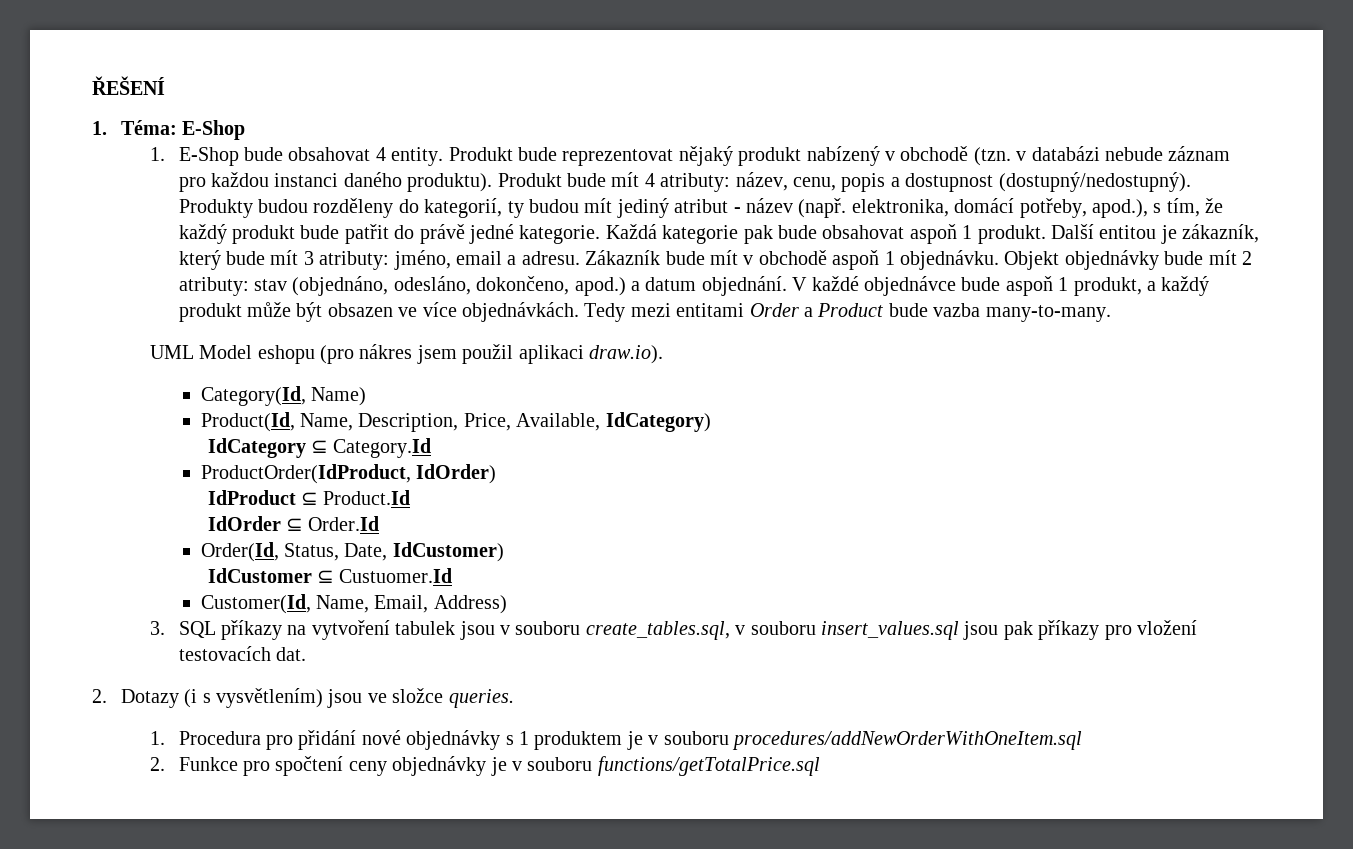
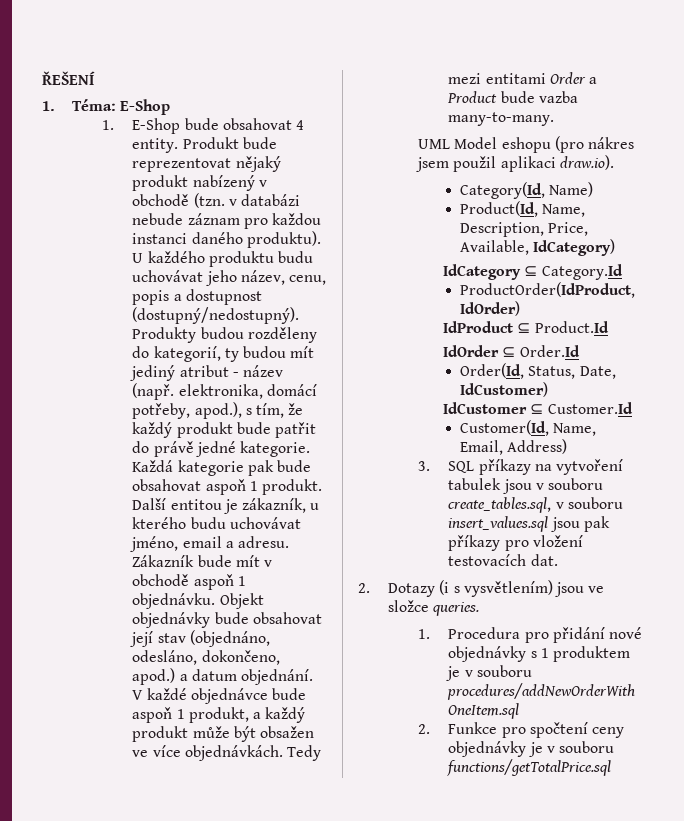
[497,172,731,192] Produkt bude mít 4 atributy: -> [132,251,313,267] [132,270,237,286] U každého produktu budu uchovávat jeho
[178,250,390,270] který bude mít 3 atributy: -> [310,503,320,510] [132,517,301,529] u kterého budu uchovávat
[1208,250,1253,265] [178,277,249,296] mít 2 atributy: -> [252,612,322,624] [130,631,154,647] obsahovat její
[327,303,393,317] obsazen -> [259,726,314,738] obsažen
[339,568,453,583] Custuomer.Id -> [547,402,633,414] Customer.Id

